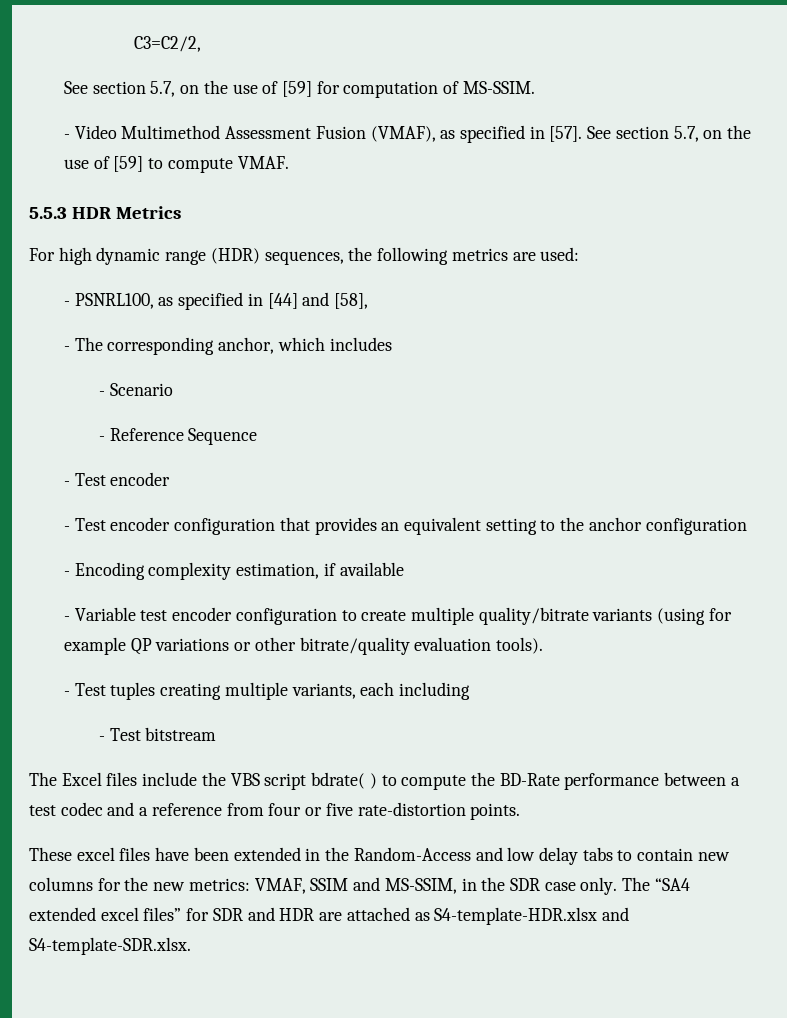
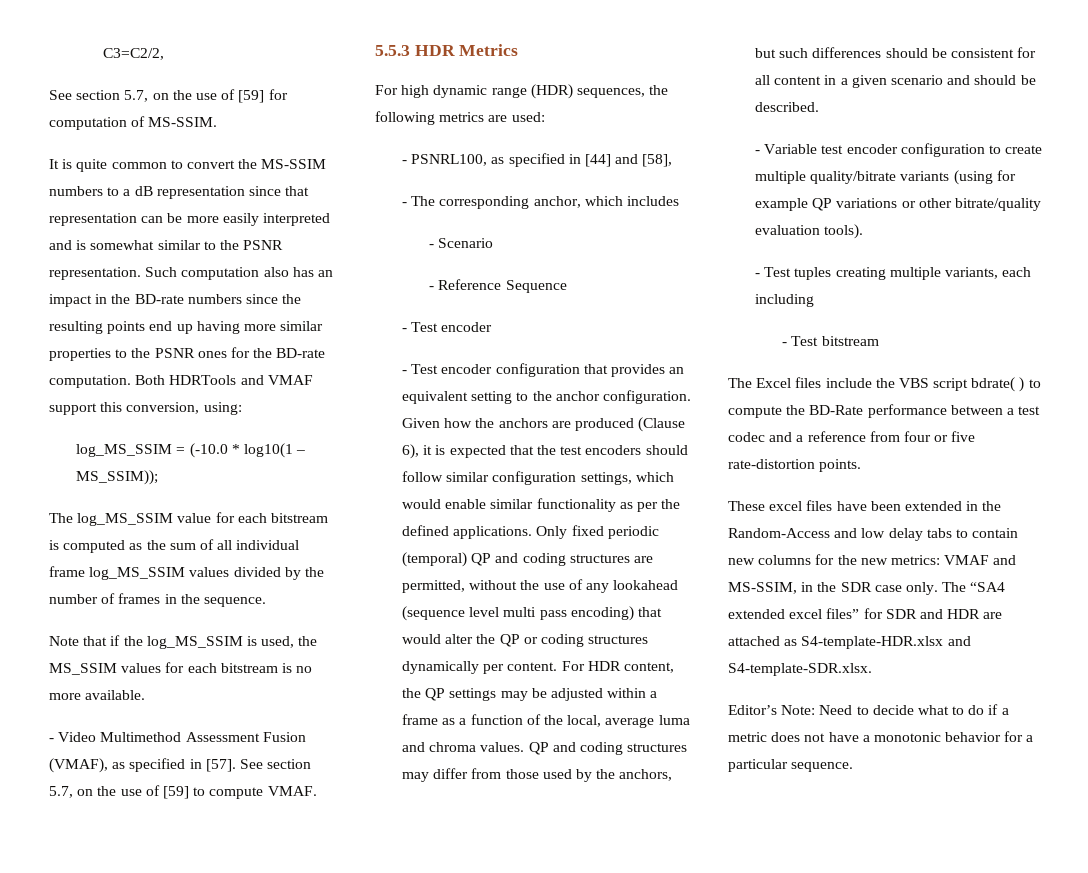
(535, 87) none -> [49,159,327,172] [49,186,310,199] [49,213,330,226] [49,240,284,250] [49,267,333,280] [49,294,302,307] [49,321,324,334] [49,347,326,361] [49,375,313,388] [49,402,242,415] [76,443,306,458] [76,470,159,485] [49,512,328,526] [49,539,300,553] [49,566,324,580] [49,593,266,607] [49,635,318,649] [49,662,313,675] [49,690,146,700] // It is quite common to convert the MS-SSIM numbers to a dB representation since that representation can be more easily interpreted and is somewhat similar to the PSNR representation. Such computation also has an impact in the BD-rate numbers since the resulting points end up having more similar properties to the PSNR ones for the BD-rate computation. Both HDRTools and VMAF support this conversion, using: // log_MS_SSIM = (-10.0 * log10(1 – MS_SSIM)); // The log_MS_SSIM value for each bitstream is computed as the sum of all individual frame log_MS_SSIM values divided by the number of frames in the sequence. // Note that if the log_MS_SSIM is used, the MS_SSIM values for each bitstream is no more available.
[645,518,747,535] [63,562,404,580] configuration // - Encoding complexity estimation, if available -> [602,390,691,404] [402,417,686,432] [402,444,688,459] [402,471,674,485] [402,498,681,512] [402,525,659,539] [402,552,653,567] [402,579,679,593] [402,606,662,621] [402,634,649,647] [402,661,674,674] [402,688,658,701] [402,714,690,728] [402,742,688,755] [402,768,673,782] [755,47,1037,58] [755,75,1036,88] [755,102,820,112] configuration. Given how the anchors are produced (Clause 6), it is expected that the test encoders should follow similar configuration settings, which would enable similar functionality as per the defined applications. Only fixed periodic (temporal) QP and coding structures are permitted, without the use of any lookahead (sequence level multi pass encoding) that would alter the QP or coding structures dynamically per content. For HDR content, the QP settings may be adjusted within a frame as a function of the local, average luma and chroma values. QP and coding structures may differ from those used by the anchors, but such differences should be consistent for all content in a given scenario and should be described.
[254,878,349,894] VMAF, SSIM -> [944,555,990,565] VMAF
(191, 946) none -> [728,704,1009,715] [728,731,1034,742] [728,759,854,772] // Editor’s Note: Need to decide what to do if a metric does not have a monotonic behavior for a particular sequence.

